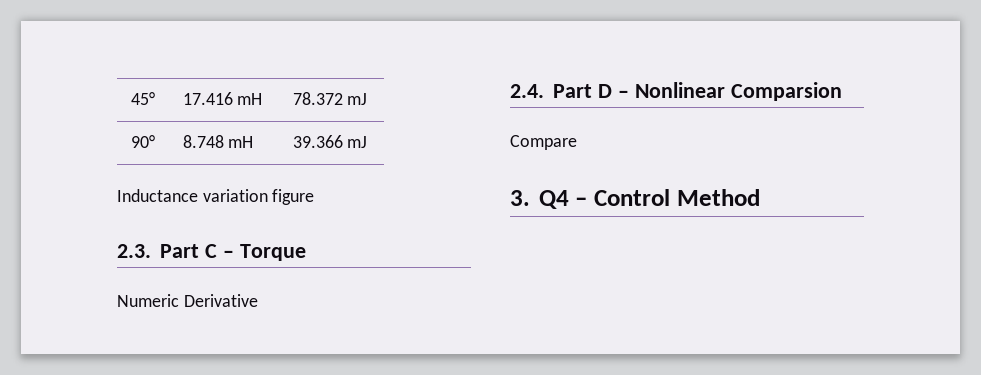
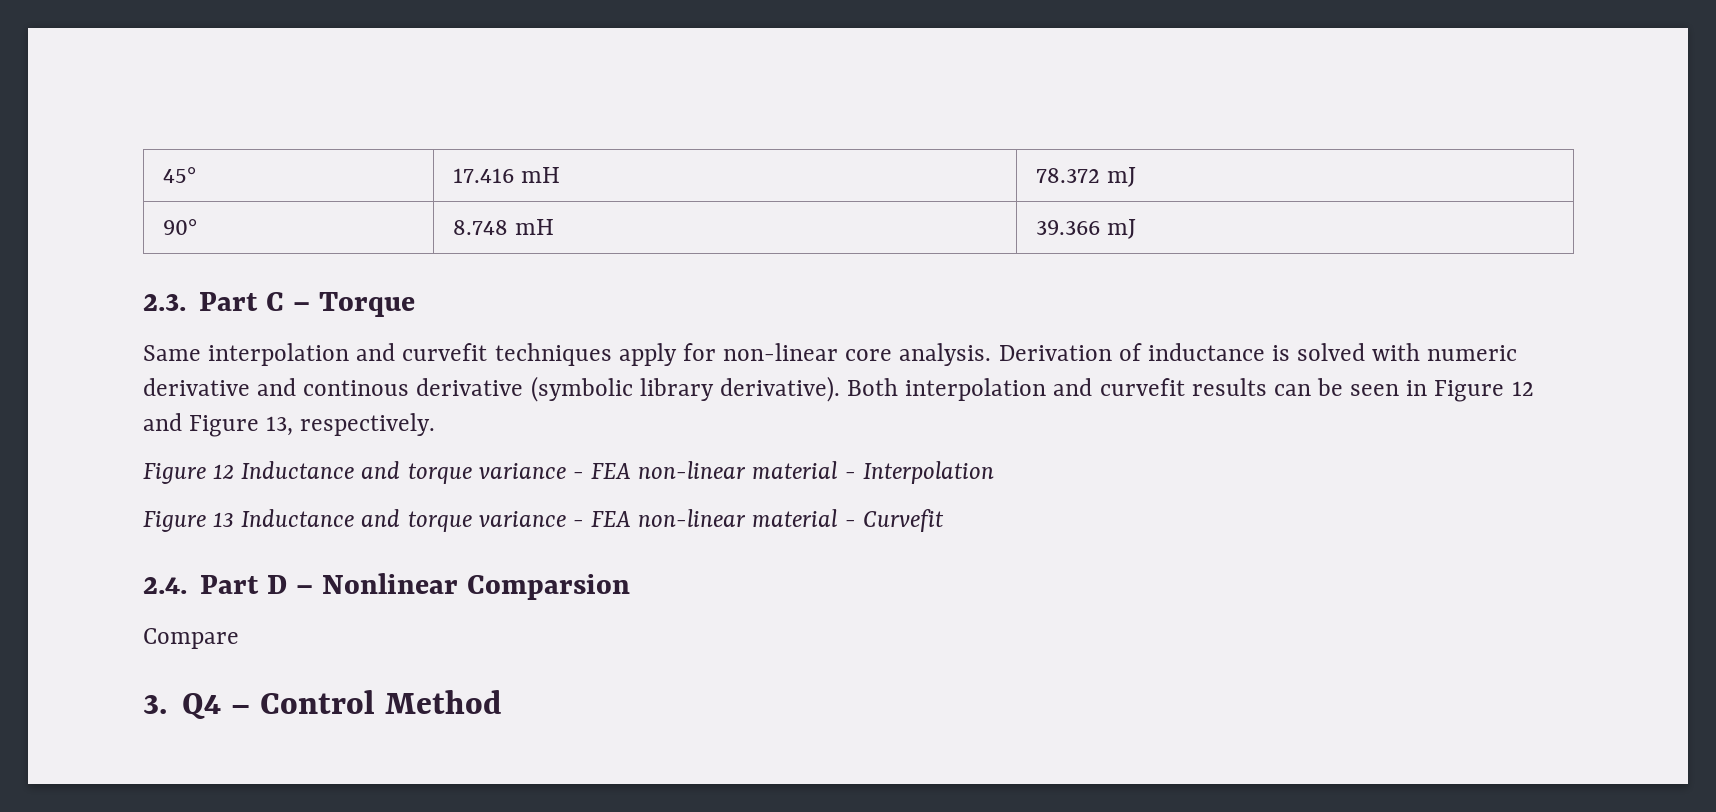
[117,189,315,205] // Inductance variation figure -> (1136, 229) none
[117,294,258,307] Numeric Derivative -> [143,343,1518,366] [143,376,1534,402] [143,413,436,437] [143,461,994,484] [143,509,944,532] Same interpolation and curvefit techniques apply for non-linear core analysis. Derivation of inductance is solved with numeric derivative and continous derivative (symbolic library derivative). Both interpolation and curvefit results can be seen in Figure 12 and Figure 13, respectively. // Figure 12 Inductance and torque variance - FEA non-linear material - Interpolation // Figure 13 Inductance and torque variance - FEA non-linear material - Curvefit

